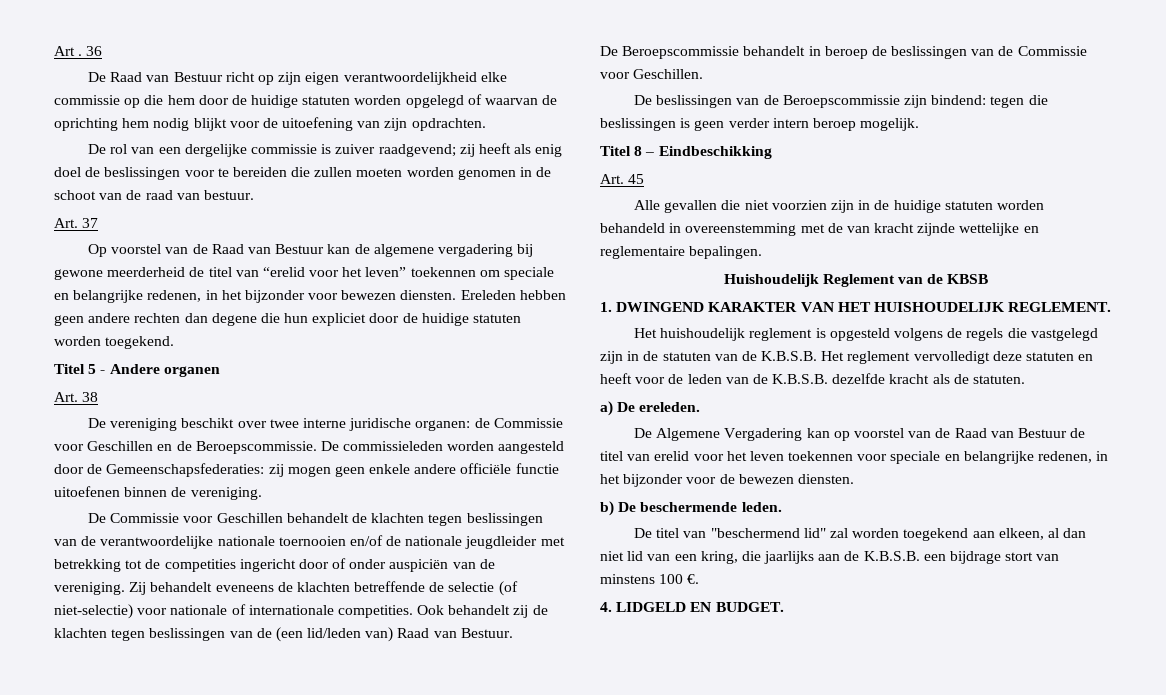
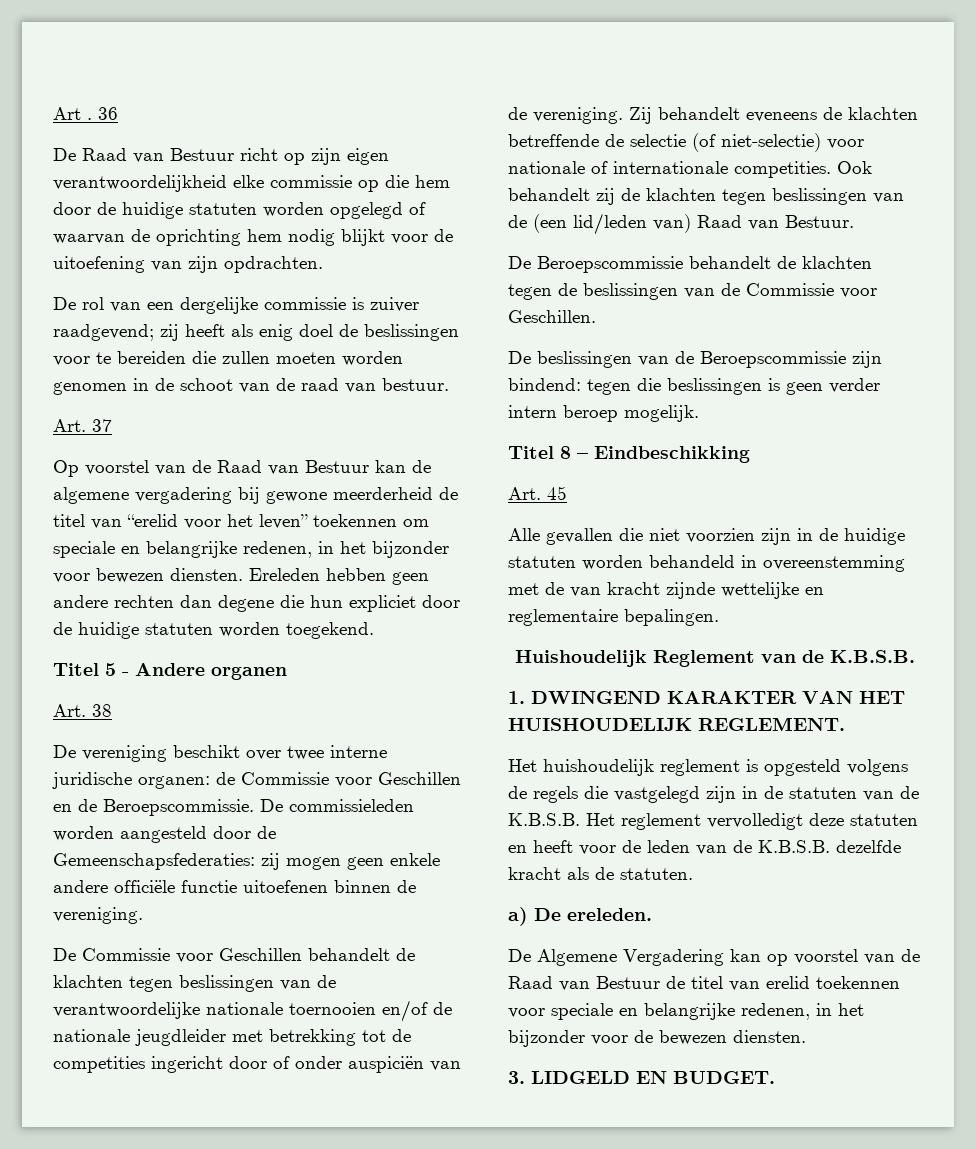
[808,46,868,59] in beroep -> [777,256,872,269] [508,284,552,300] de klachten tegen
[947,274,989,284] KBSB -> [829,650,915,663] K.B.S.B.
[693,451,784,461] voor het leven -> (810, 982) none
[600,501,782,516] [634,528,1087,541] [600,551,1060,564] [600,574,700,584] [600,602,612,612] b) De beschermende leden. // De titel van "beschermend lid" zal worden toegekend aan elkeen, al dan niet lid van een kring, die jaarlijks aan de K.B.S.B. een bijdrage stort van minstens 100 €. // 4. -> [508,1071,525,1084] 3.

